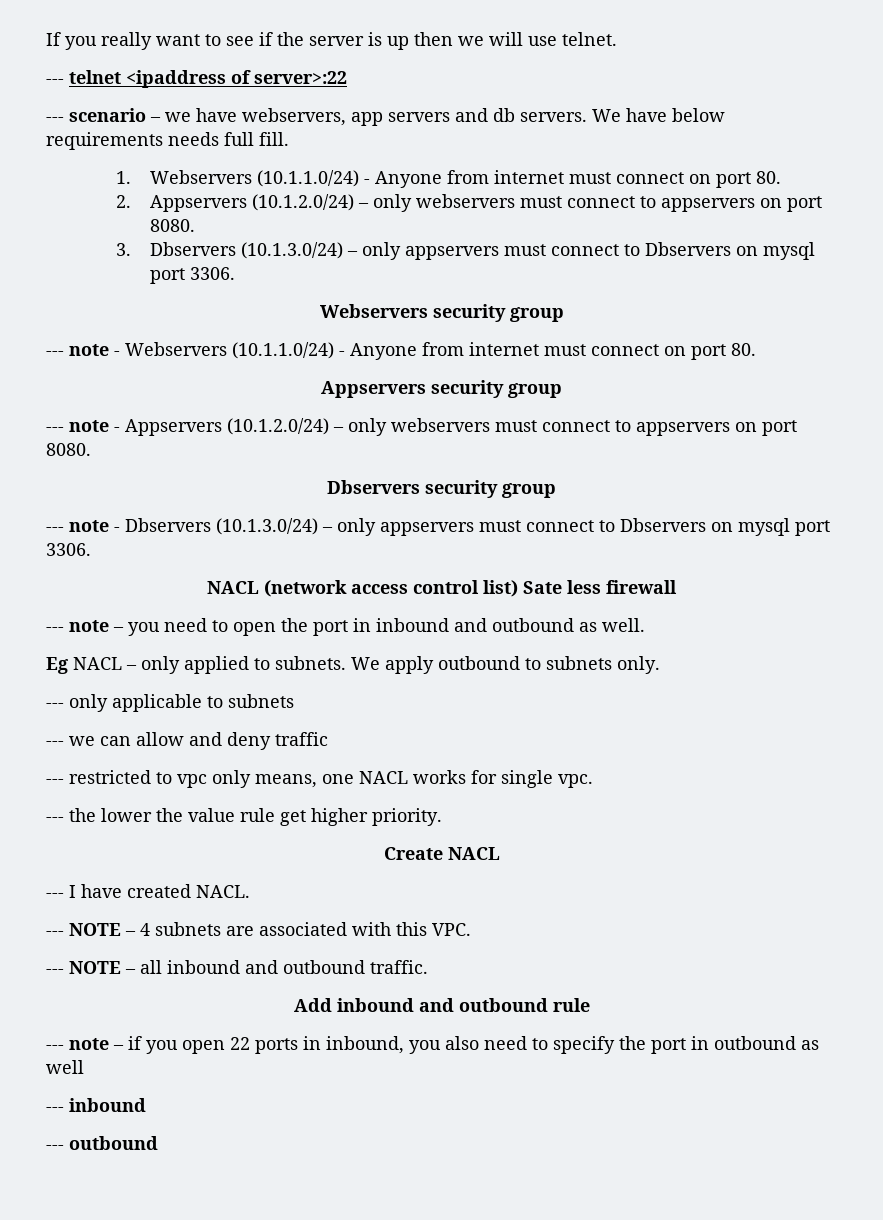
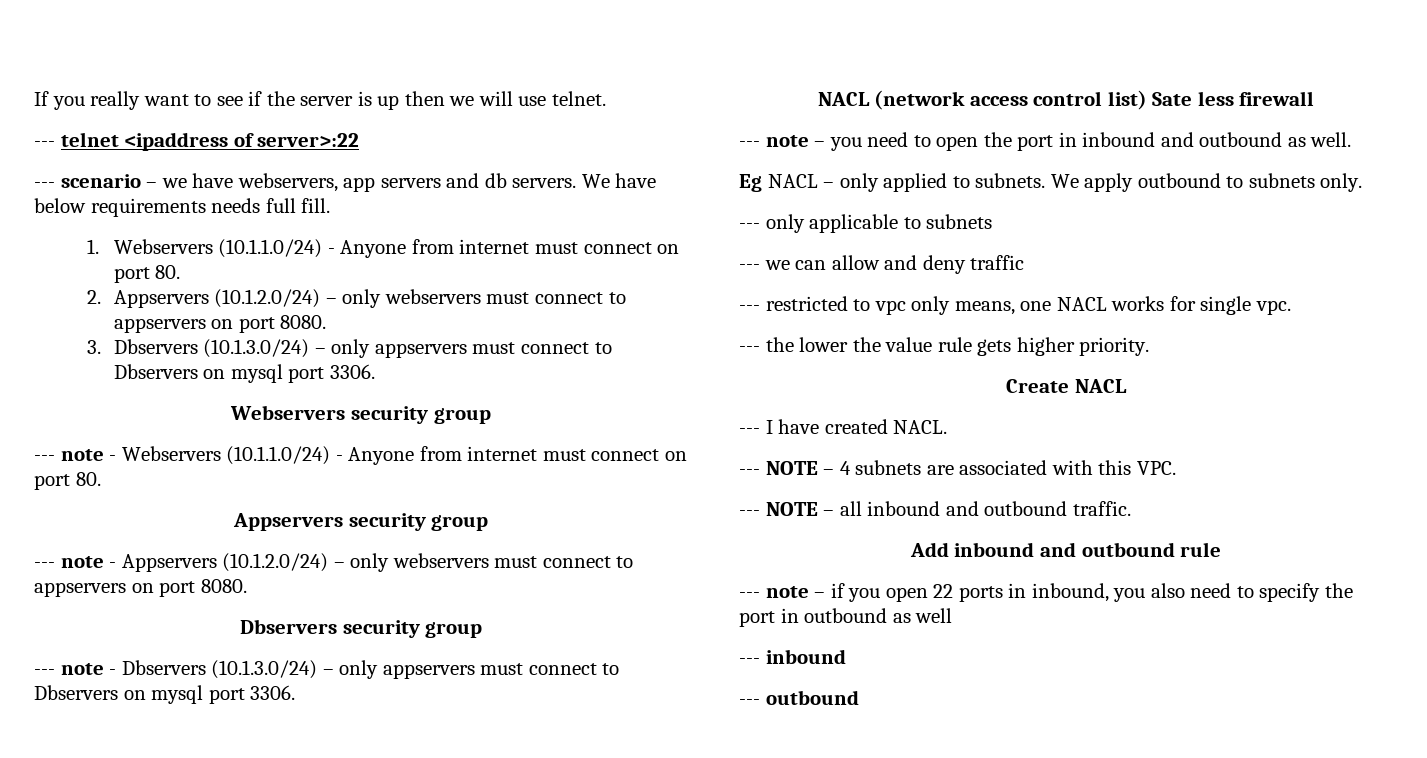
[280,810,306,826] get -> [977,339,1012,356] gets

